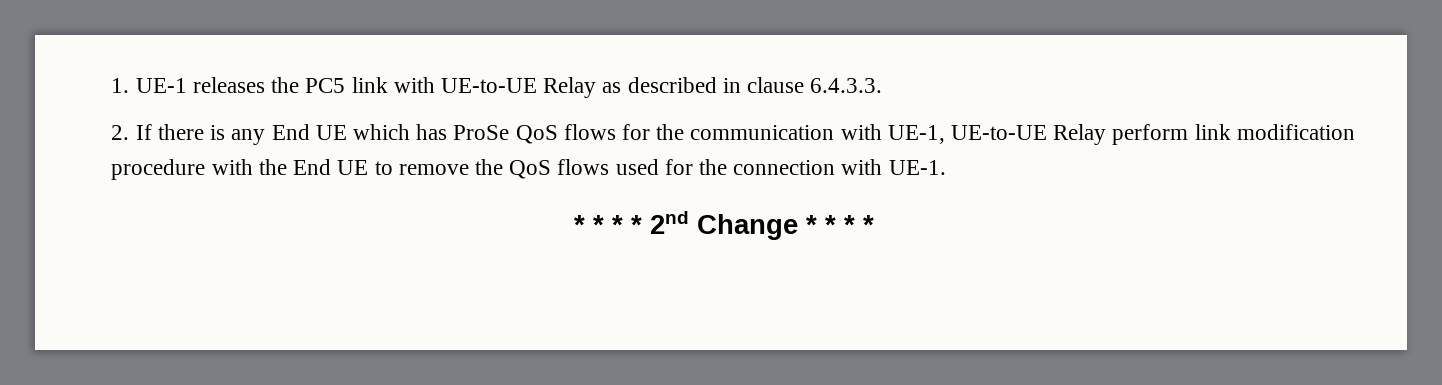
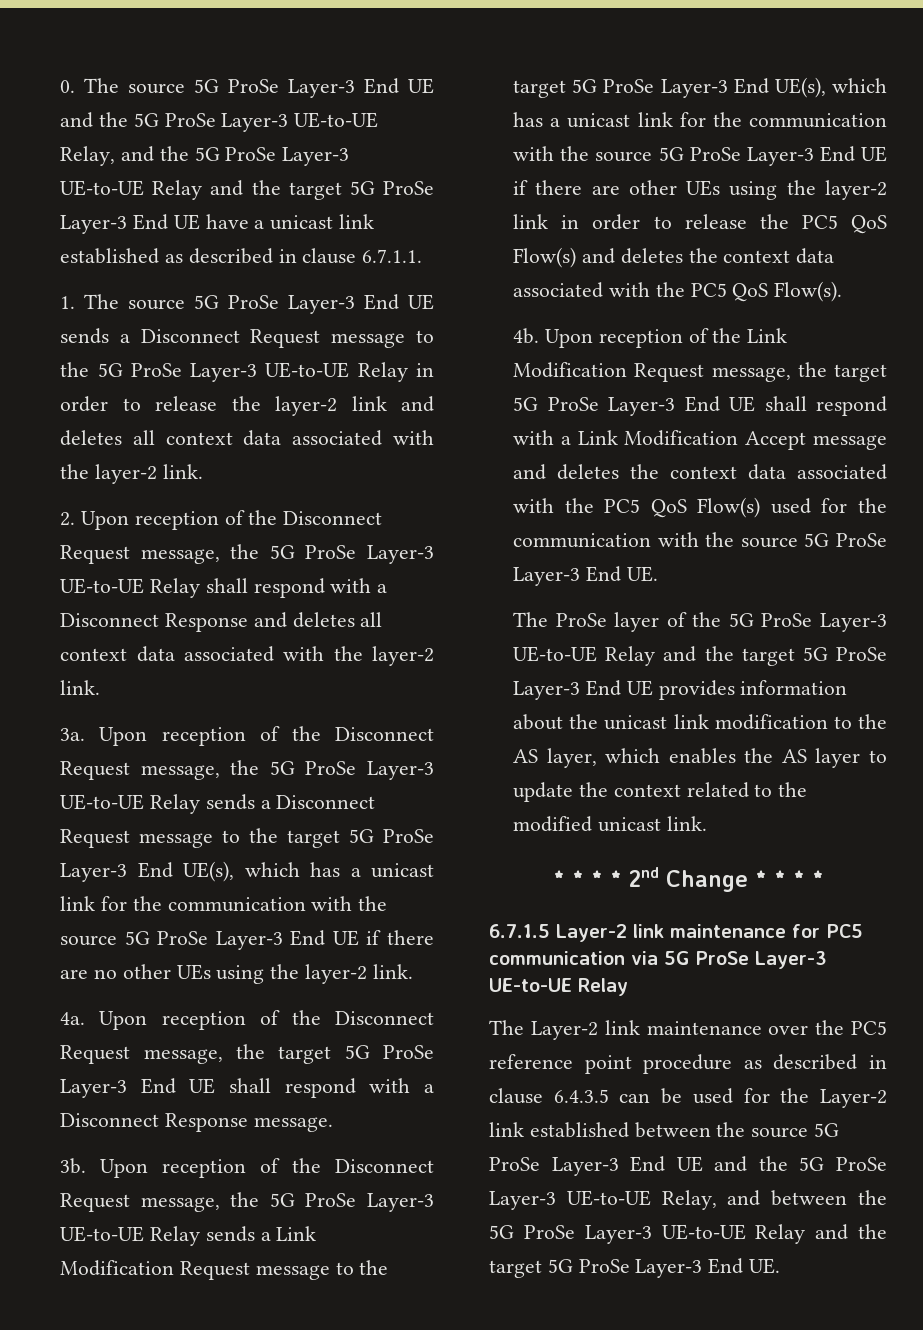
[111,77,883,98] [111,124,1355,145] [111,159,946,180] 1. UE-1 releases the PC5 link with UE-to-UE Relay as described in clause 6.4.3.3. // 2. If there is any End UE which has ProSe QoS flows for the communication with UE-1, UE-to-UE Relay perform link modification procedure with the End UE to remove the QoS flows used for the connection with UE-1. -> [60,78,435,98] [60,112,379,132] [60,146,350,166] [60,180,434,200] [60,214,375,234] [60,248,423,264] [60,294,435,314] [60,328,434,348] [60,362,434,382] [60,396,434,416] [60,430,434,446] [60,464,203,484] [60,510,383,530] [60,544,434,564] [60,578,388,598] [60,612,383,632] [60,646,434,666] [60,680,101,695] [60,726,434,746] [60,760,434,780] [60,794,376,814] [60,828,434,848] [60,861,435,882] [60,896,388,912] [60,930,434,950] [60,964,413,984] [60,1010,434,1030] [60,1044,434,1064] [60,1078,434,1098] [60,1113,333,1132] [60,1158,434,1178] [60,1192,434,1212] [60,1226,317,1246] [60,1260,389,1280] [513,77,887,98] [513,112,887,128] [513,146,887,166] [513,180,887,200] [513,214,887,234] [513,247,835,268] [513,281,843,302] [513,328,788,348] [513,362,887,382] [513,396,887,416] [513,430,887,450] [513,464,887,480] [513,497,887,518] [513,532,887,548] [513,566,658,586] [513,612,887,632] [513,646,887,666] [513,680,848,700] [513,714,887,730] [513,748,887,768] [513,782,808,802] [513,816,707,832] 0. The source 5G ProSe Layer-3 End UE and the 5G ProSe Layer-3 UE-to-UE Relay, and the 5G ProSe Layer-3 UE-to-UE Relay and the target 5G ProSe Layer-3 End UE have a unicast link established as described in clause 6.7.1.1. // 1. The source 5G ProSe Layer-3 End UE sends a Disconnect Request message to the 5G ProSe Layer-3 UE-to-UE Relay in order to release the layer-2 link and deletes all context data associated with the layer-2 link. // 2. Upon reception of the Disconnect Request message, the 5G ProSe Layer-3 UE-to-UE Relay shall respond with a Disconnect Response and deletes all context data associated with the layer-2 link. // 3a. Upon reception of the Disconnect Request message, the 5G ProSe Layer-3 UE-to-UE Relay sends a Disconnect Request message to the target 5G ProSe Layer-3 End UE(s), which has a unicast link for the communication with the source 5G ProSe Layer-3 End UE if there are no other UEs using the layer-2 link. // 4a. Upon reception of the Disconnect Request message, the target 5G ProSe Layer-3 End UE shall respond with a Disconnect Response message. // 3b. Upon reception of the Disconnect Request message, the 5G ProSe Layer-3 UE-to-UE Relay sends a Link Modification Request message to the target 5G ProSe Layer-3 End UE(s), which has a unicast link for the communication with the source 5G ProSe Layer-3 End UE if there are other UEs using the layer-2 link in order to release the PC5 QoS Flow(s) and deletes the context data associated with the PC5 QoS Flow(s). // 4b. Upon reception of the Link Modification Request message, the target 5G ProSe Layer-3 End UE shall respond with a Link Modification Accept message and deletes the context data associated with the PC5 QoS Flow(s) used for the communication with the source 5G ProSe Layer-3 End UE. // The ProSe layer of the 5G ProSe Layer-3 UE-to-UE Relay and the target 5G ProSe Layer-3 End UE provides information about the unicast link modification to the AS layer, which enables the AS layer to update the context related to the modified unicast link.
(874, 224) none -> [489,924,863,942] [489,951,827,969] [489,978,628,996] [489,1020,887,1040] [489,1054,887,1074] [489,1088,887,1108] [489,1122,840,1138] [489,1156,887,1176] [489,1190,887,1210] [489,1224,887,1244] [489,1258,781,1278] // 6.7.1.5 Layer-2 link maintenance for PC5 communication via 5G ProSe Layer-3 UE-to-UE Relay // The Layer-2 link maintenance over the PC5 reference point procedure as described in clause 6.4.3.5 can be used for the Layer-2 link established between the source 5G ProSe Layer-3 End UE and the 5G ProSe Layer-3 UE-to-UE Relay, and between the 5G ProSe Layer-3 UE-to-UE Relay and the target 5G ProSe Layer-3 End UE.

